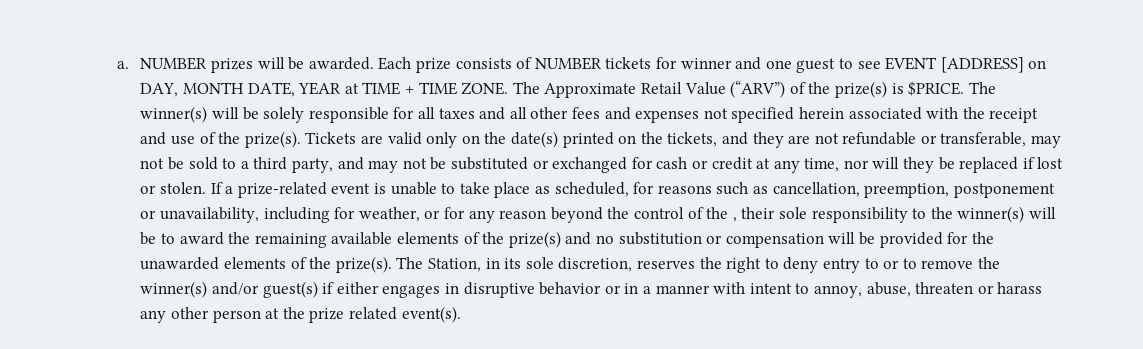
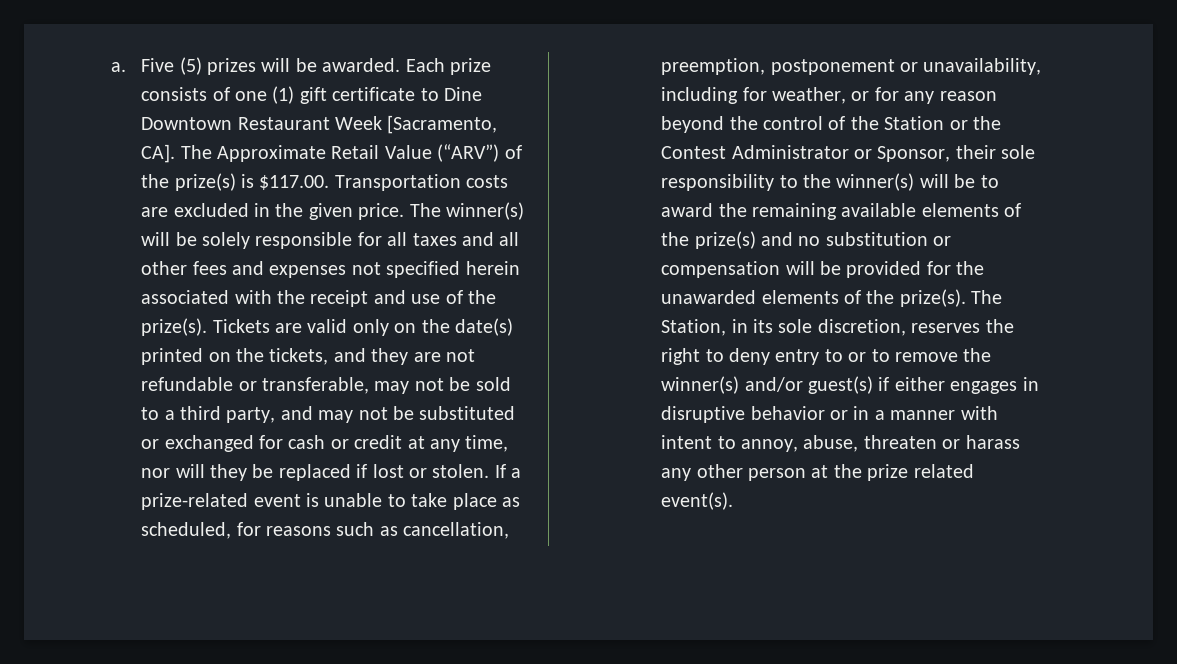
[140,57,208,70] NUMBER -> [141,57,202,75] Five (5)
[534,57,1047,73] [140,82,509,97] NUMBER tickets for winner and one guest to see EVENT [ADDRESS] on DAY, MONTH DATE, YEAR at TIME + TIME ZONE. -> [235,86,483,104] [141,115,498,134] [141,144,176,163] one (1) gift certificate to Dine Downtown Restaurant Week [Sacramento, CA].
[908,81,965,96] $PRICE. -> [259,174,509,191] [141,203,405,220] $117.00. Transportation costs are excluded in the given price.
[732,217,737,222] , -> [884,116,1002,130] [661,145,951,162] Station or the Contest Administrator or Sponsor,

